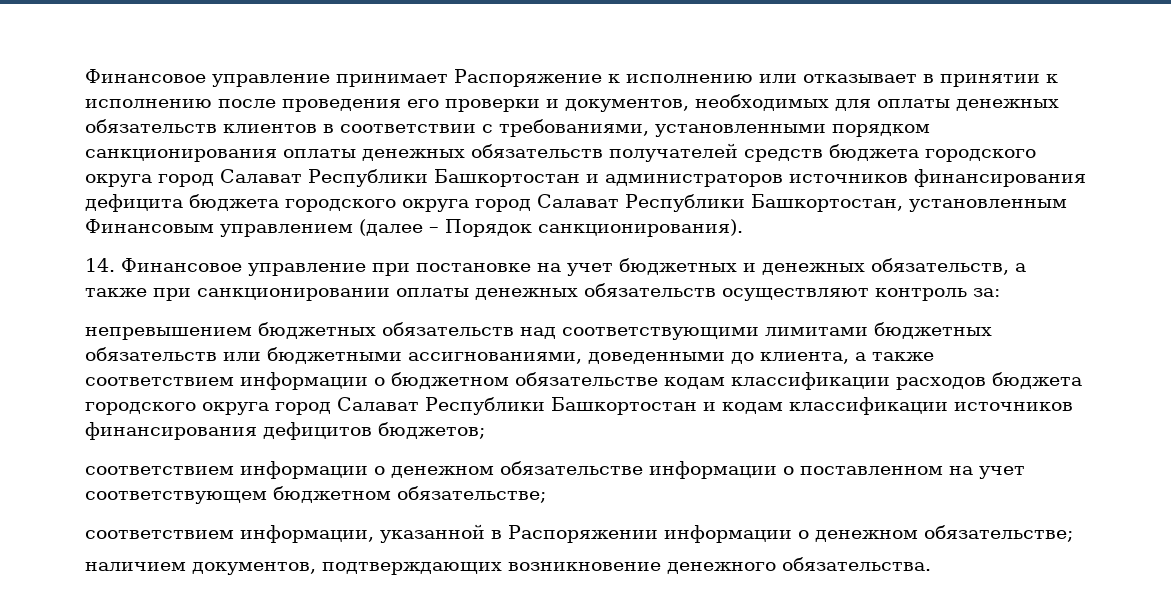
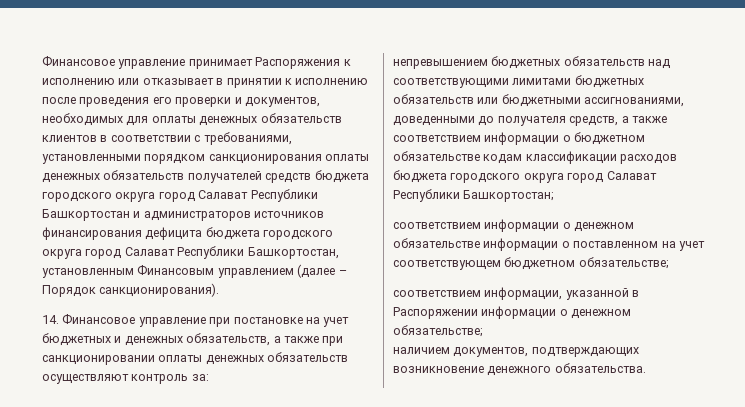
[454,69,602,87] Распоряжение -> [255,57,341,69] Распоряжения
[760,352,849,364] клиента, -> [497,116,619,126] получателя средств,
[551,397,1073,415] [85,422,485,440] Башкортостан и кодам классификации источников финансирования дефицитов бюджетов; -> [463,190,555,202] Башкортостан;

